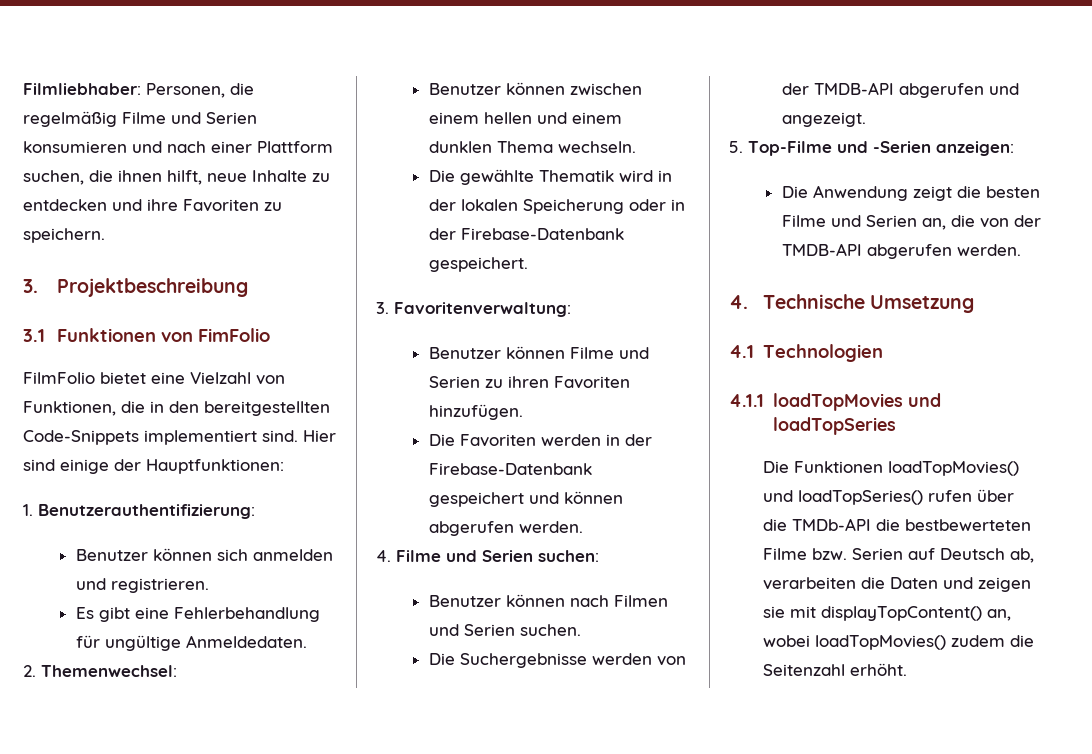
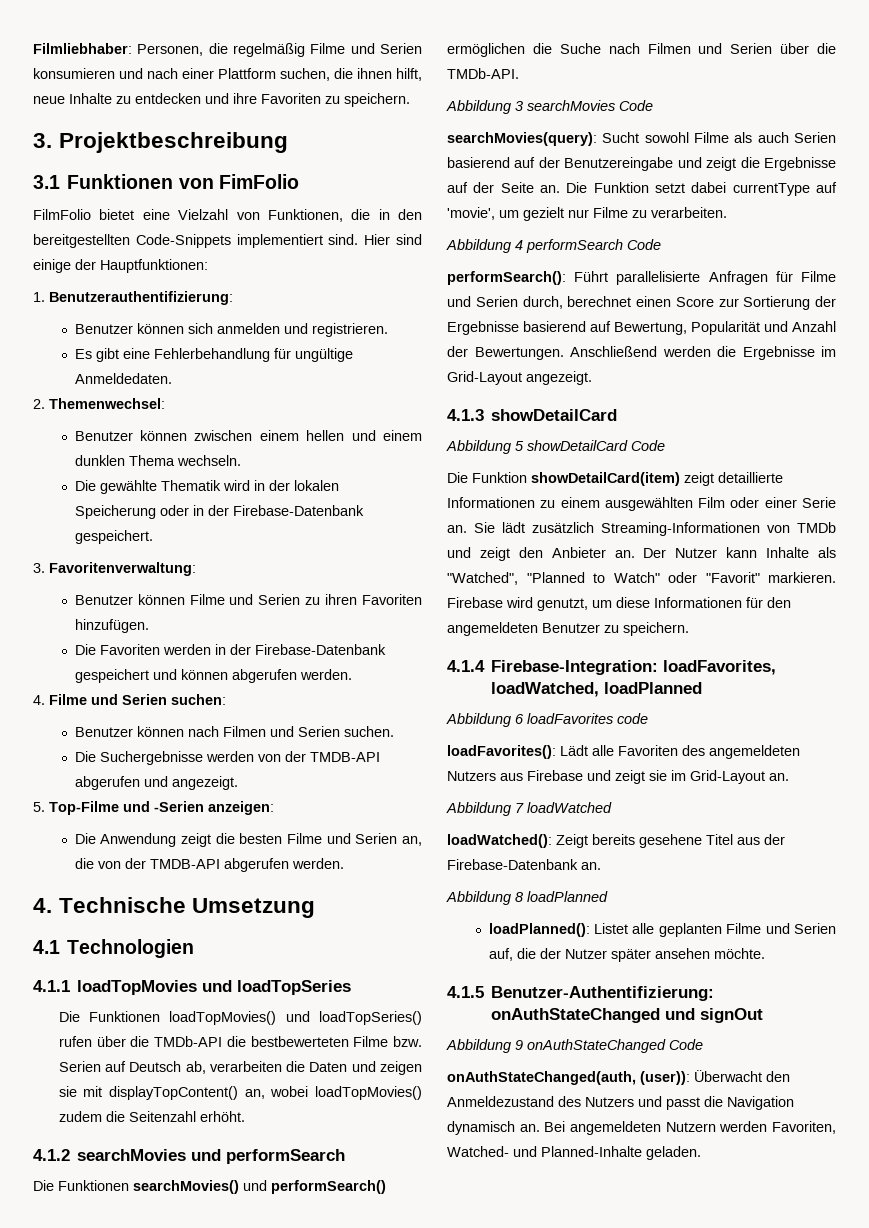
(907, 669) none -> [33,1149,346,1164] [33,1180,386,1194] [447,43,836,57] [447,68,519,79] [446,100,653,114] [447,132,836,146] [447,157,836,171] [447,182,837,196] [447,207,727,221] [446,239,661,253] [447,271,836,285] [447,296,836,310] [447,321,836,335] [447,346,836,360] [447,371,592,385] [447,409,618,421] [446,440,665,454] [447,472,783,486] [447,497,836,511] [447,522,836,536] [447,547,836,561] [447,572,836,585] [447,597,791,611] [447,622,689,636] [447,660,777,675] [491,682,703,697] [446,713,648,727] [447,745,800,759] [447,770,789,784] [446,802,612,816] [447,834,785,848] [447,859,601,870] [446,891,608,905] [488,923,836,937] [488,948,765,962] [447,986,715,1001] [491,1008,764,1023] [446,1039,703,1053] [447,1070,790,1085] [447,1096,794,1110] [447,1121,836,1135] [447,1146,701,1160] // 4.1.2 searchMovies und performSearch // Die Funktionen searchMovies() und performSearch() ermöglichen die Suche nach Filmen und Serien über die TMDb-API. // Abbildung 3 searchMovies Code // searchMovies(query): Sucht sowohl Filme als auch Serien basierend auf der Benutzereingabe und zeigt die Ergebnisse auf der Seite an. Die Funktion setzt dabei currentType auf 'movie', um gezielt nur Filme zu verarbeiten. // Abbildung 4 performSearch Code // performSearch(): Führt parallelisierte Anfragen für Filme und Serien durch, berechnet einen Score zur Sortierung der Ergebnisse basierend auf Bewertung, Popularität und Anzahl der Bewertungen. Anschließend werden die Ergebnisse im Grid-Layout angezeigt. // 4.1.3 showDetailCard // Abbildung 5 showDetailCard Code // Die Funktion showDetailCard(item) zeigt detaillierte Informationen zu einem ausgewählten Film oder einer Serie an. Sie lädt zusätzlich Streaming-Informationen von TMDb und zeigt den Anbieter an. Der Nutzer kann Inhalte als "Watched", "Planned to Watch" oder "Favorit" markieren. Firebase wird genutzt, um diese Informationen für den angemeldeten Benutzer zu speichern. // 4.1.4 Firebase-Integration: loadFavorites, loadWatched, loadPlanned // Abbildung 6 loadFavorites code // loadFavorites(): Lädt alle Favoriten des angemeldeten Nutzers aus Firebase und zeigt sie im Grid-Layout an. // Abbildung 7 loadWatched // loadWatched(): Zeigt bereits gesehene Titel aus der Firebase-Datenbank an. // Abbildung 8 loadPlanned // loadPlanned(): Listet alle geplanten Filme und Serien auf, die der Nutzer später ansehen möchte. // 4.1.5 Benutzer-Authentifizierung: onAuthStateChanged und signOut // Abbildung 9 onAuthStateChanged Code // onAuthStateChanged(auth, (user)): Überwacht den Anmeldezustand des Nutzers und passt die Navigation dynamisch an. Bei angemeldeten Nutzern werden Favoriten, Watched- und Planned-Inhalte geladen.

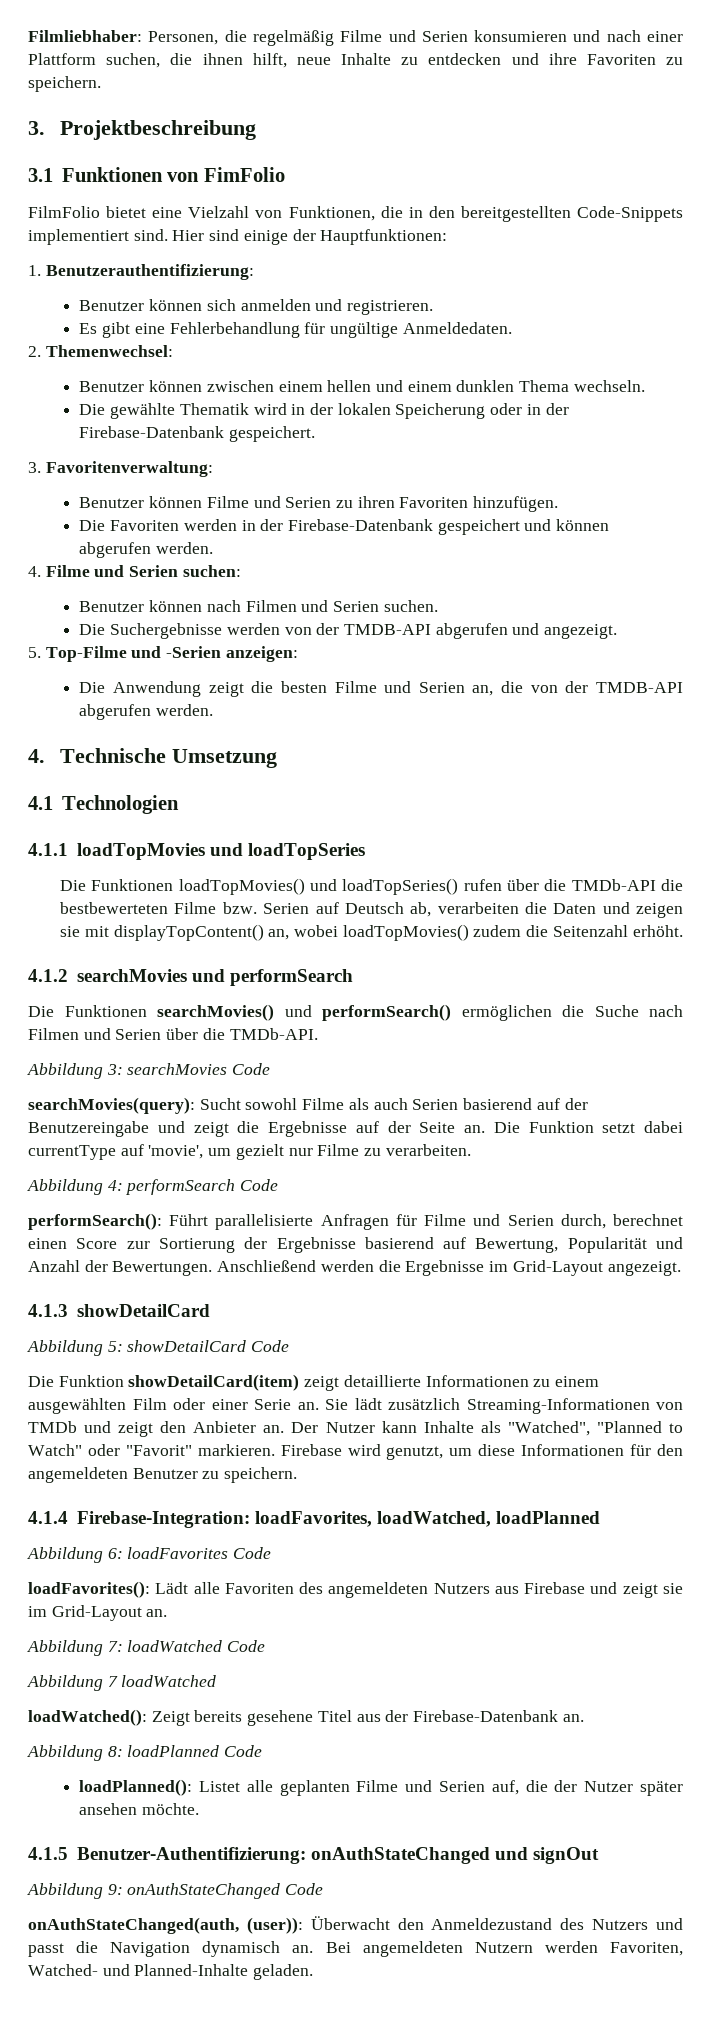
[515,101,523,111] 3 -> [106,1064,123,1075] 3:
[515,240,523,250] 4 -> [107,1180,123,1191] 4:
[515,441,524,451] 5 -> [107,1341,123,1352] 5:
[515,713,648,724] 6 loadFavorites code -> [107,1547,272,1559] 6: loadFavorites Code
(789, 777) none -> [27,1640,266,1656] // Abbildung 7: loadWatched Code
[515,891,608,902] 8 loadPlanned -> [107,1745,263,1757] 8: loadPlanned Code
[515,1040,523,1050] 9 -> [107,1884,123,1895] 9:

